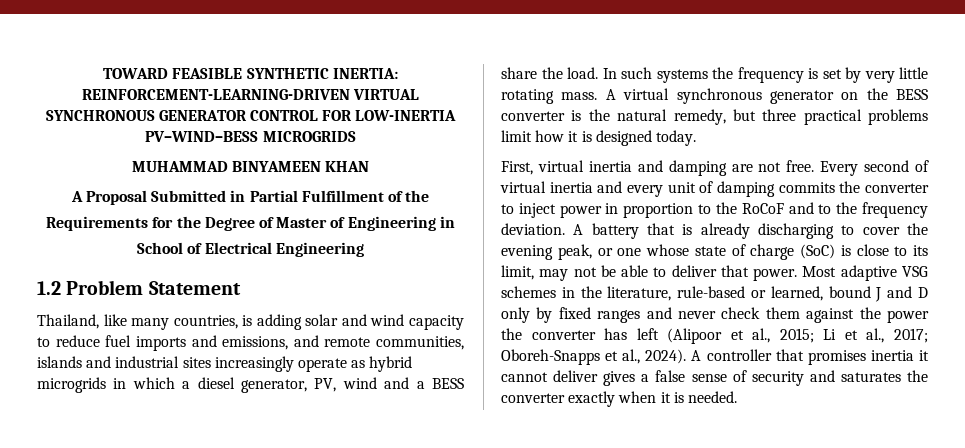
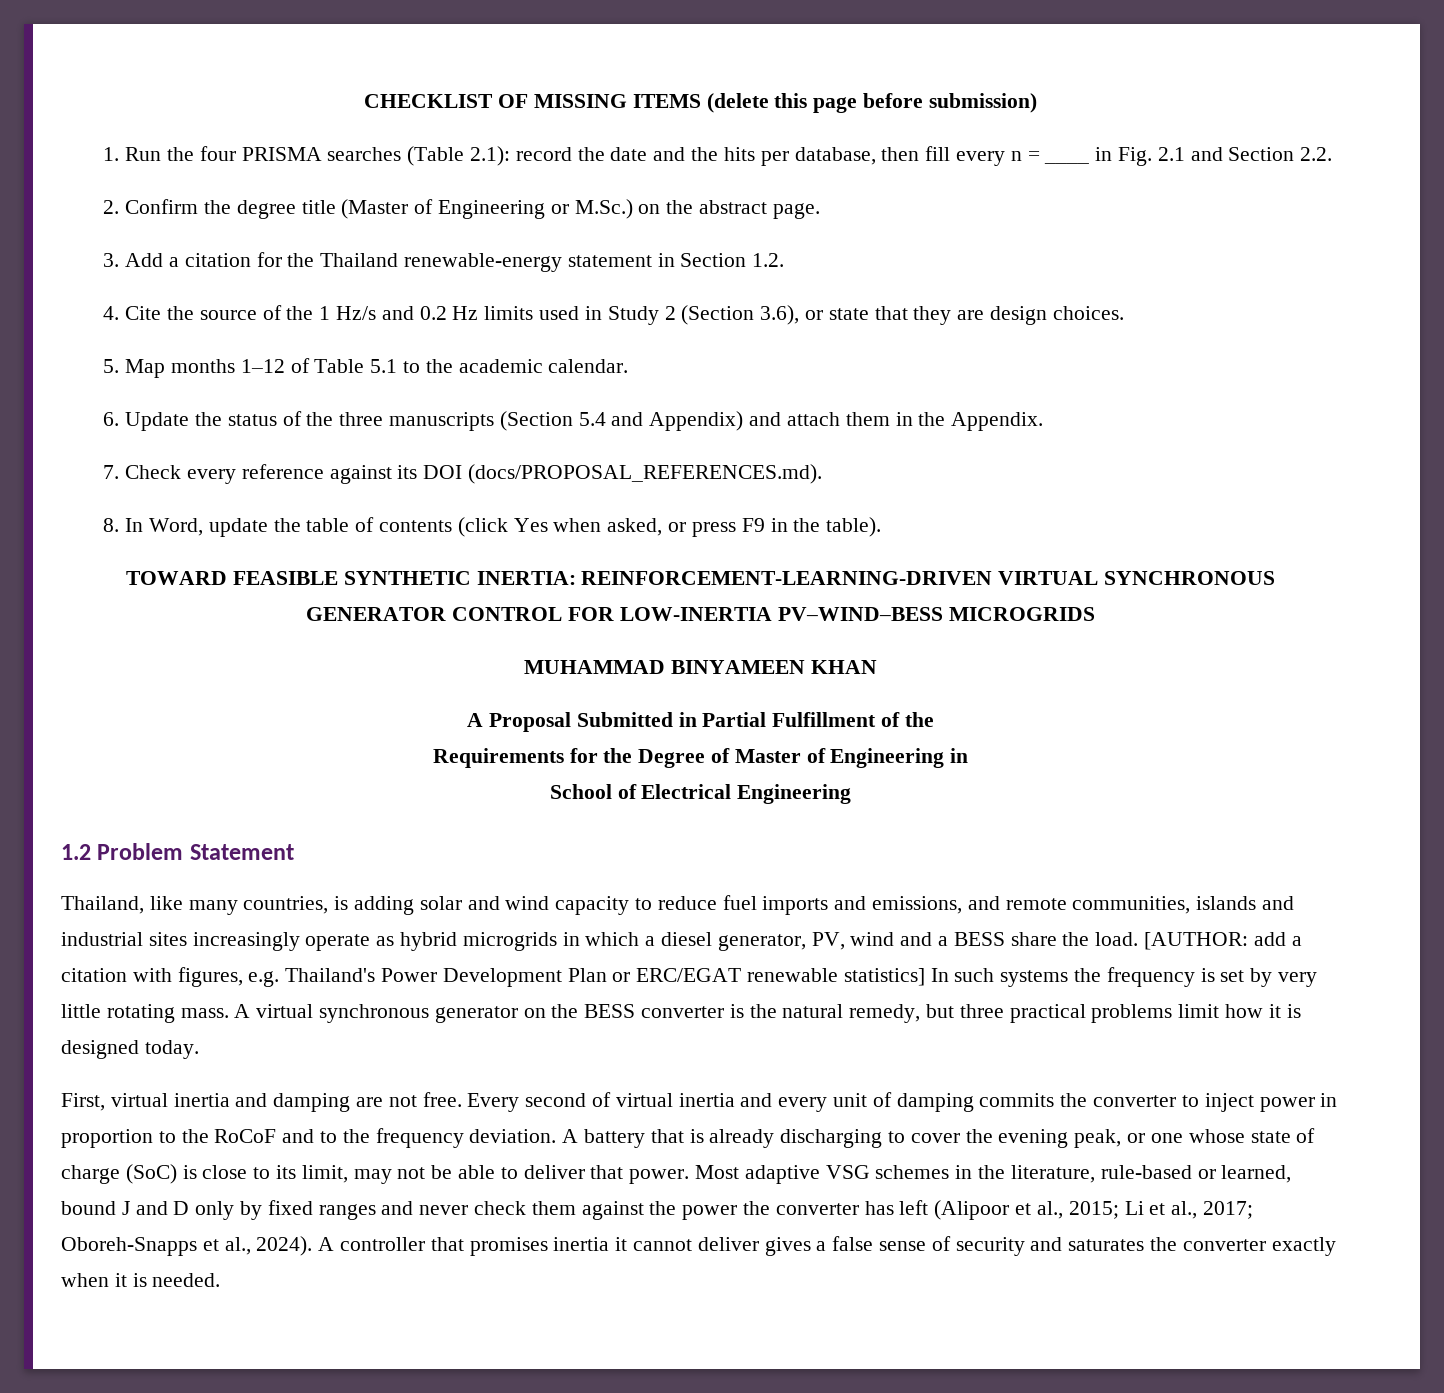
(103, 73) none -> [364,93,1037,113] [103,146,1040,166] [1044,161,1090,164] [1095,147,1333,166] [103,199,820,219] [103,252,785,272] [103,305,1124,325] [103,358,629,378] [103,411,1044,431] [103,464,823,484] [103,517,882,537] CHECKLIST OF MISSING ITEMS (delete this page before submission) // 1. Run the four PRISMA searches (Table 2.1): record the date and the hits per database, then fill every n = ____ in Fig. 2.1 and Section 2.2. // 2. Confirm the degree title (Master of Engineering or M.Sc.) on the abstract page. // 3. Add a citation for the Thailand renewable-energy statement in Section 1.2. // 4. Cite the source of the 1 Hz/s and 0.2 Hz limits used in Study 2 (Section 3.6), or state that they are design choices. // 5. Map months 1–12 of Table 5.1 to the academic calendar. // 6. Update the status of the three manuscripts (Section 5.4 and Appendix) and attach them in the Appendix. // 7. Check every reference against its DOI (docs/PROPOSAL_REFERENCES.md). // 8. In Word, update the table of contents (click Yes when asked, or press F9 in the table). //
(598, 73) none -> [1144,932,1302,950] [61,967,925,987] [AUTHOR: add a citation with figures, e.g. Thailand's Power Development Plan or ERC/EGAT renewable statistics]

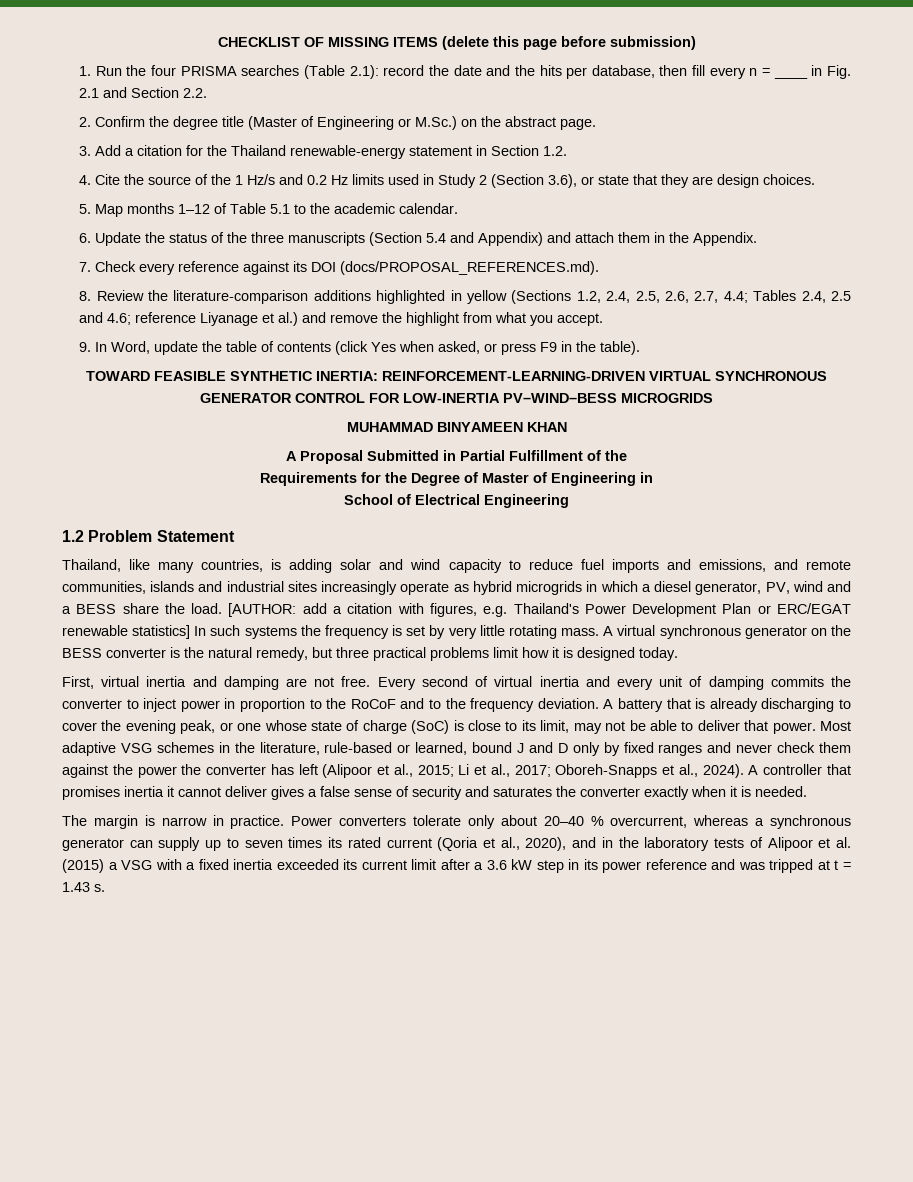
(120, 525) none -> [96,290,851,304] [79,312,604,326] [79,342,92,352] Review the literature-comparison additions highlighted in yellow (Sections 1.2, 2.4, 2.5, 2.6, 2.7, 4.4; Tables 2.4, 2.5 and 4.6; reference Liyanage et al.) and remove the highlight from what you accept. // 9.
(221, 1280) none -> [62,815,851,829] [62,837,852,851] [62,859,851,873] [62,882,105,892] // The margin is narrow in practice. Power converters tolerate only about 20–40 % overcurrent, whereas a synchronous generator can supply up to seven times its rated current (Qoria et al., 2020), and in the laboratory tests of Alipoor et al. (2015) a VSG with a fixed inertia exceeded its current limit after a 3.6 kW step in its power reference and was tripped at t = 1.43 s.

